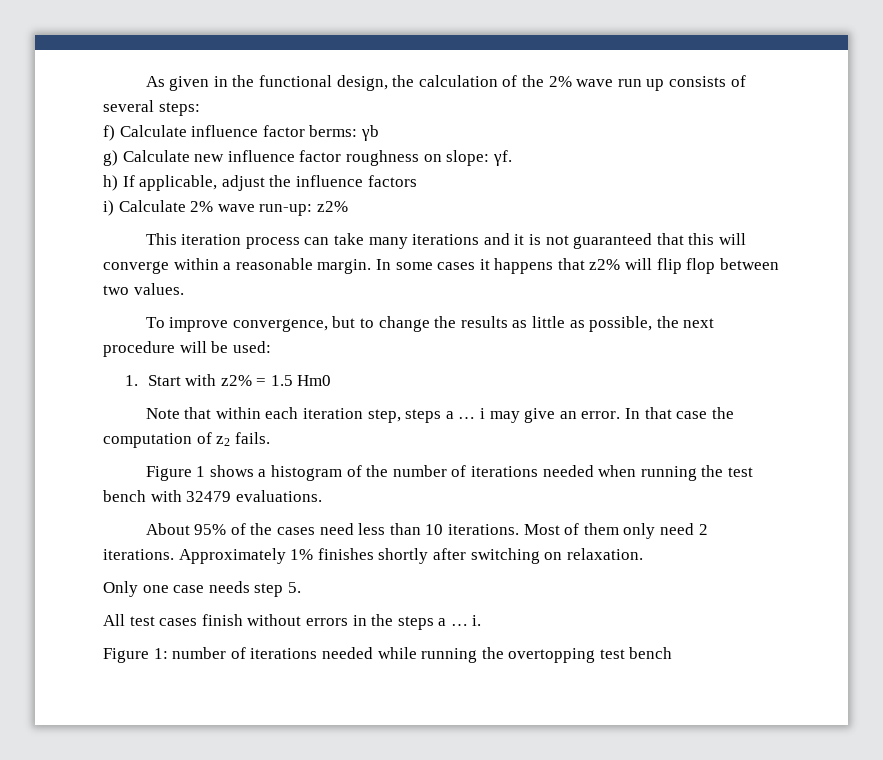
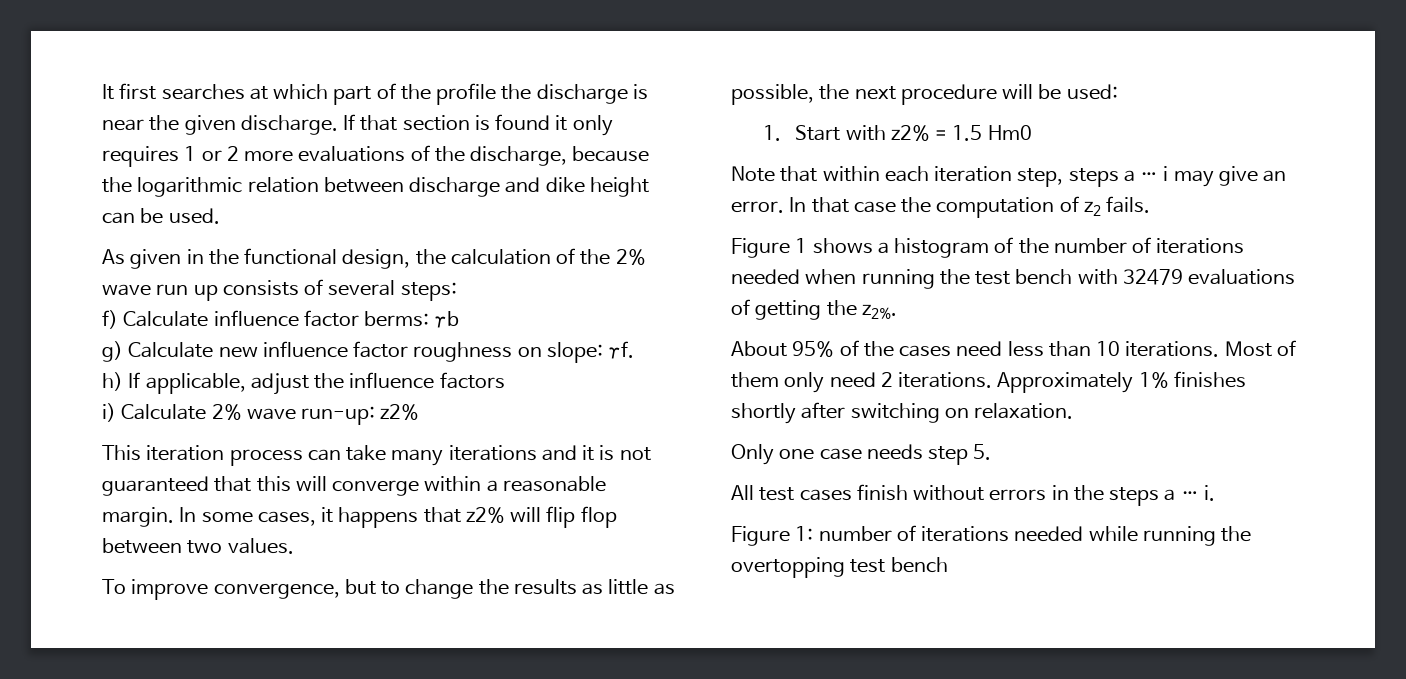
(145, 81) none -> [102,83,648,105] [102,114,613,136] [102,145,650,167] [102,177,649,197] [102,208,220,224] It first searches at which part of the profile the discharge is near the given discharge. If that section is found it only requires 1 or 2 more evaluations of the discharge, because the logarithmic relation between discharge and dike height can be used. //
[437,262,476,270] cases -> [257,511,316,526] cases,
[235,490,322,502] evaluations. -> [1188,269,1296,285] [731,299,897,320] evaluations of getting the z2%.

